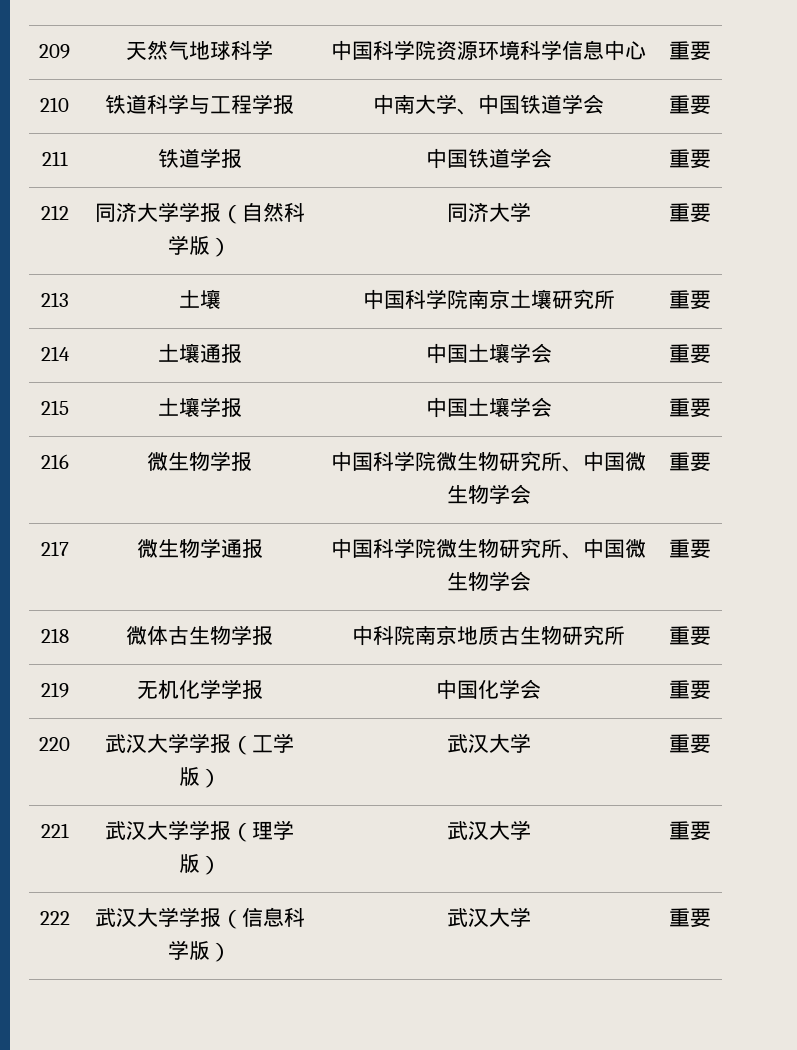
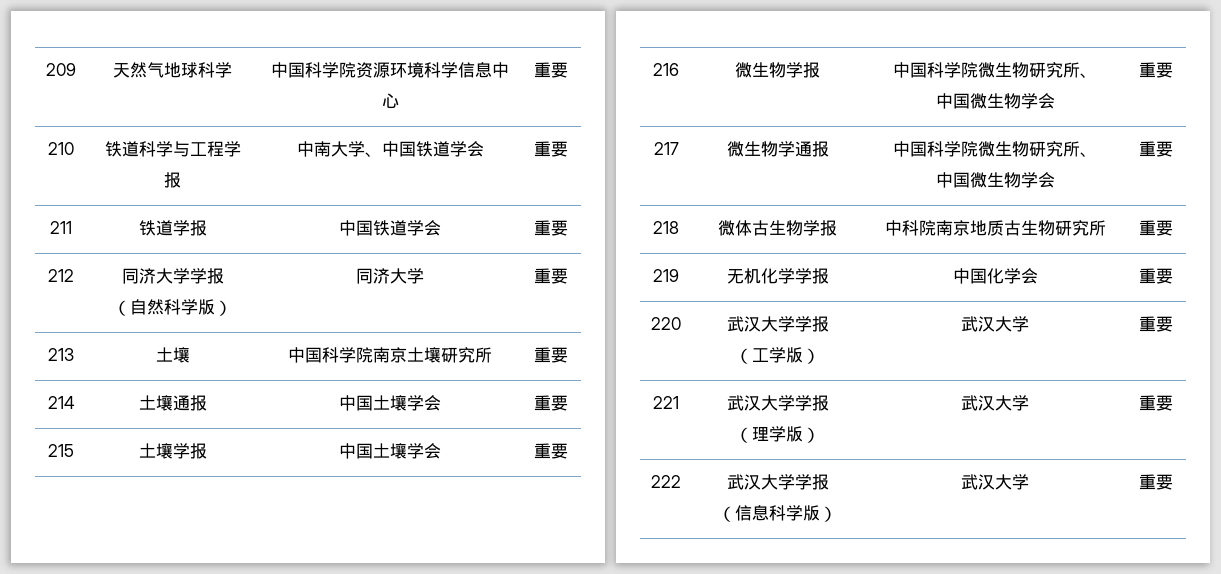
(221, 213) none -> (224, 276) //
(583, 468) none -> (1097, 75) //
(583, 555) none -> (1097, 154) //
(231, 744) none -> (829, 324) //
(231, 831) none -> (829, 403) //
(221, 918) none -> (829, 482) //

